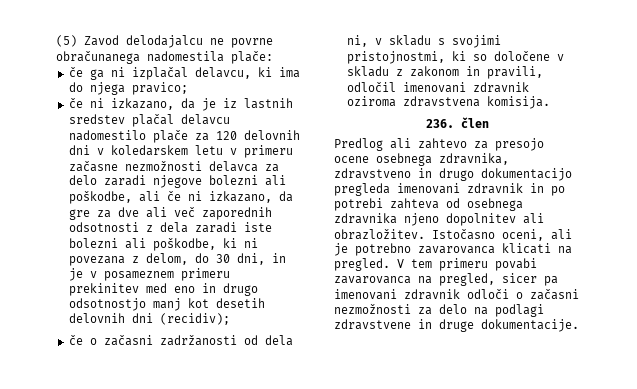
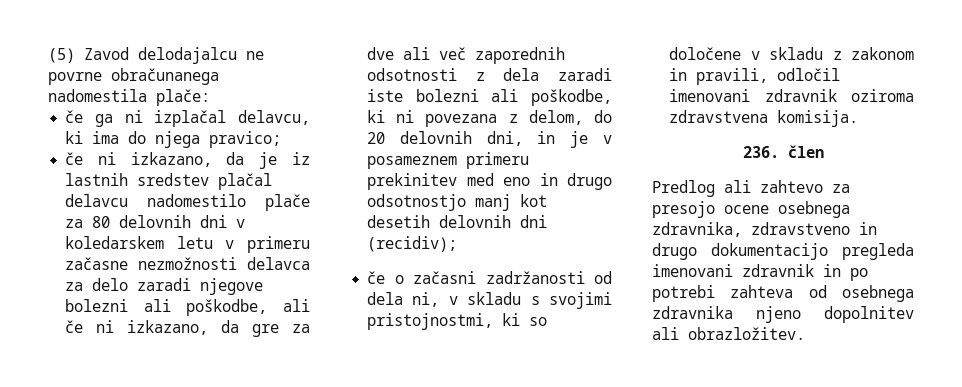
[215,131,237,140] 120 -> [92,216,111,228] 80
[215,254,230,263] 30 -> [367,131,472,144] 20 delovnih
[432,228,572,241] [334,243,572,256] [334,258,537,271] [334,273,558,286] [334,288,579,300] [334,303,544,317] [334,319,579,332] Istočasno oceni, ali je potrebno zavarovanca klicati na pregled. V tem primeru povabi zavarovanca na pregled, sicer pa imenovani zdravnik odloči o začasni nezmožnosti za delo na podlagi zdravstvene in druge dokumentacije. -> (805, 333) none

